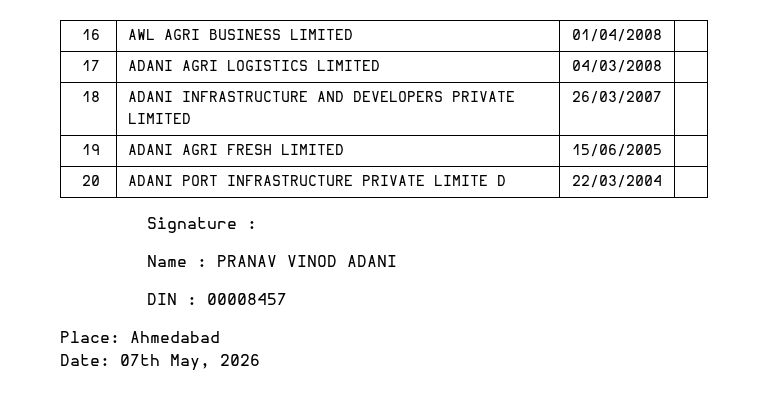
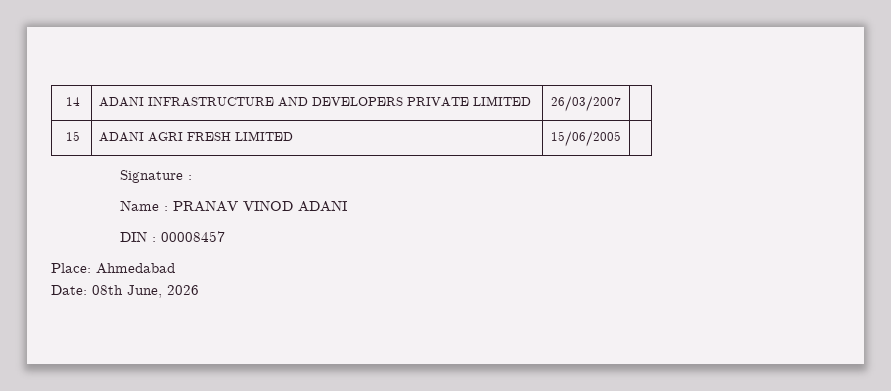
[81,29,100,40] [128,29,354,40] [572,29,662,42] [81,60,100,71] [128,60,381,71] [572,60,662,73] [81,91,100,102] 16 | AWL AGRI BUSINESS LIMITED | 01/04/2008 | // 17 | ADANI AGRI LOGISTICS LIMITED | 04/03/2008 | // 18 -> [66,97,81,106] 14
[81,144,100,155] 19 -> [66,131,81,141] 15
[81,175,100,186] [128,175,507,186] [572,175,662,188] // 20 | ADANI PORT INFRASTRUCTURE PRIVATE LIMITE D | 22/03/2004 | -> (621, 139) none
[120,354,210,371] 07th May, -> [92,285,162,298] 08th June,

